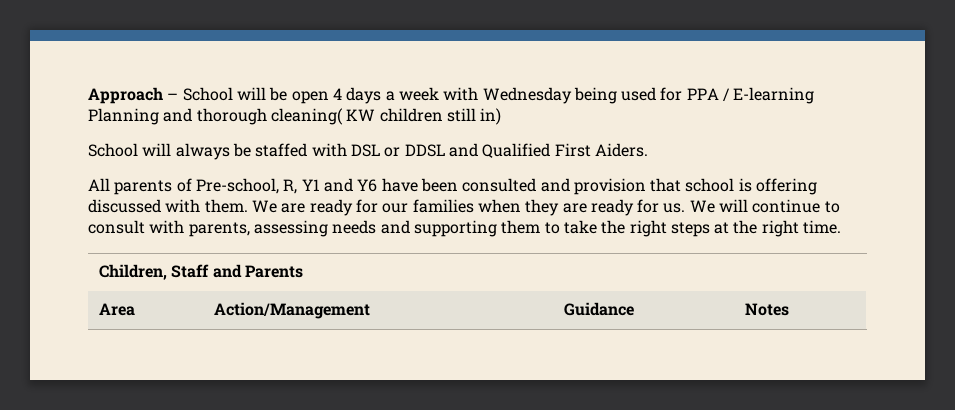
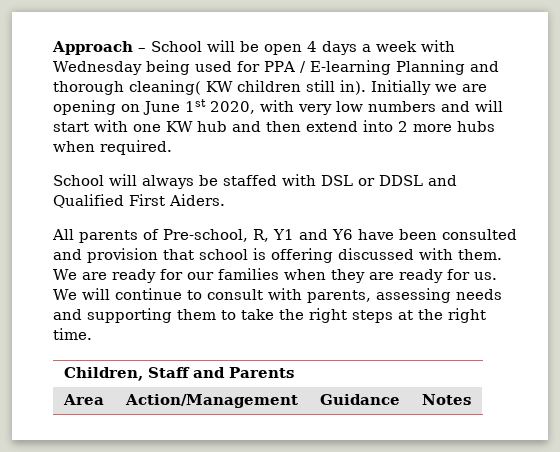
[480,108,502,125] in) -> [340,80,487,95] [53,99,503,115] [53,120,495,132] [53,140,172,155] in). Initially we are opening on June 1st 2020, with very low numbers and will start with one KW hub and then extend into 2 more hubs when required.

